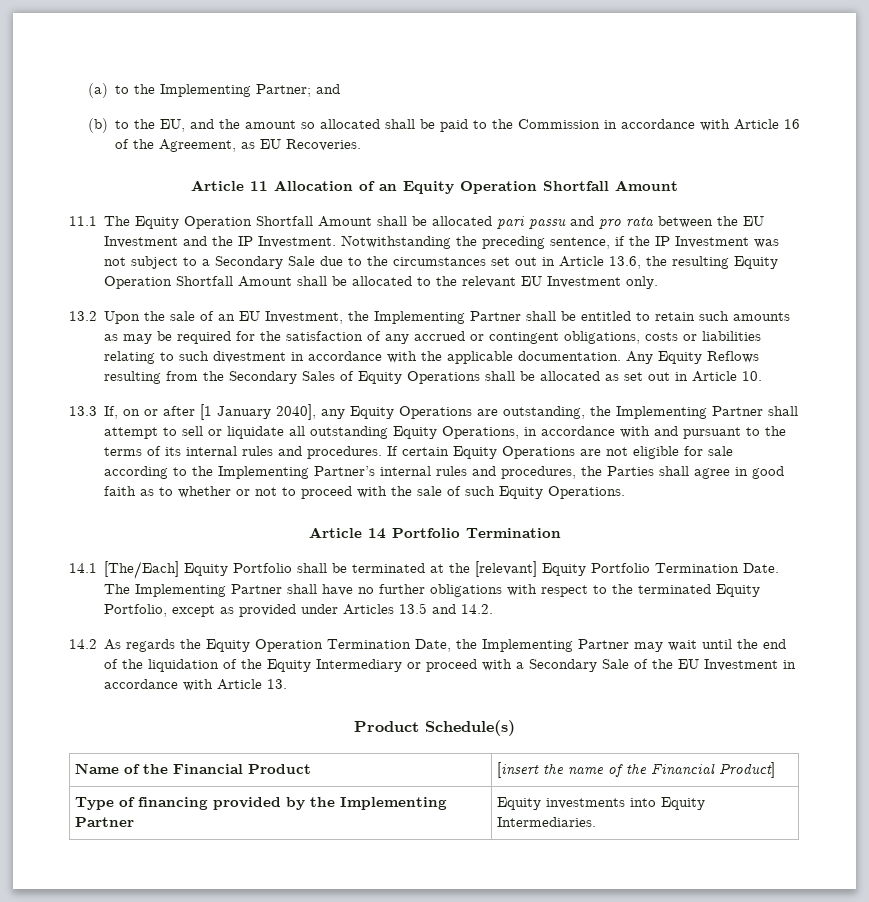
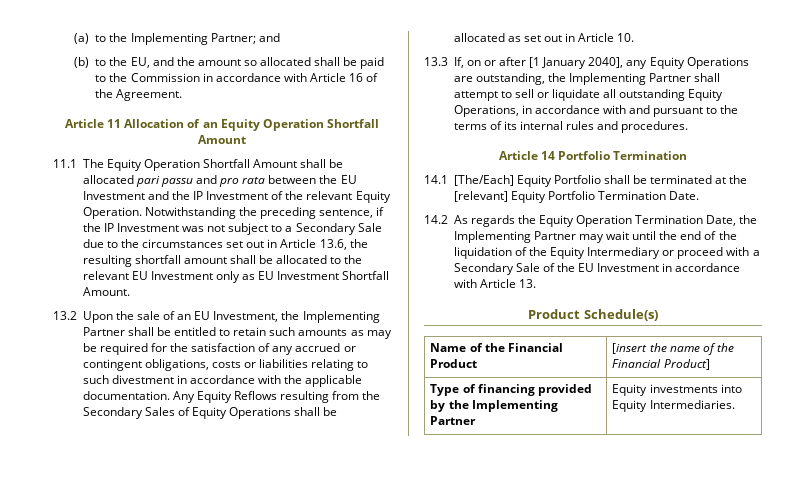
[158,139,361,152] Agreement, as EU Recoveries. -> [116,89,183,101] Agreement.
[258,236,337,248] Investment. -> [206,191,391,203] [82,207,142,219] Investment of the relevant Equity Operation.
[734,256,779,269] [104,276,293,289] Equity Operation Shortfall Amount -> [134,255,227,264] shortfall amount
[626,276,659,289] only. -> [216,271,390,283] [82,287,130,296] only as EU Investment Shortfall Amount.
[387,446,734,459] [104,466,785,479] [104,486,626,499] If certain Equity Operations are not eligible for sale according to the Implementing Partner’s internal rules and procedures, the Parties shall agree in good faith as to whether or not to proceed with the sale of such Equity Operations. -> (689, 127) none
[104,584,761,597] [104,603,494,617] The Implementing Partner shall have no further obligations with respect to the terminated Equity Portfolio, except as provided under Articles 13.5 and 14.2. -> (700, 195) none

